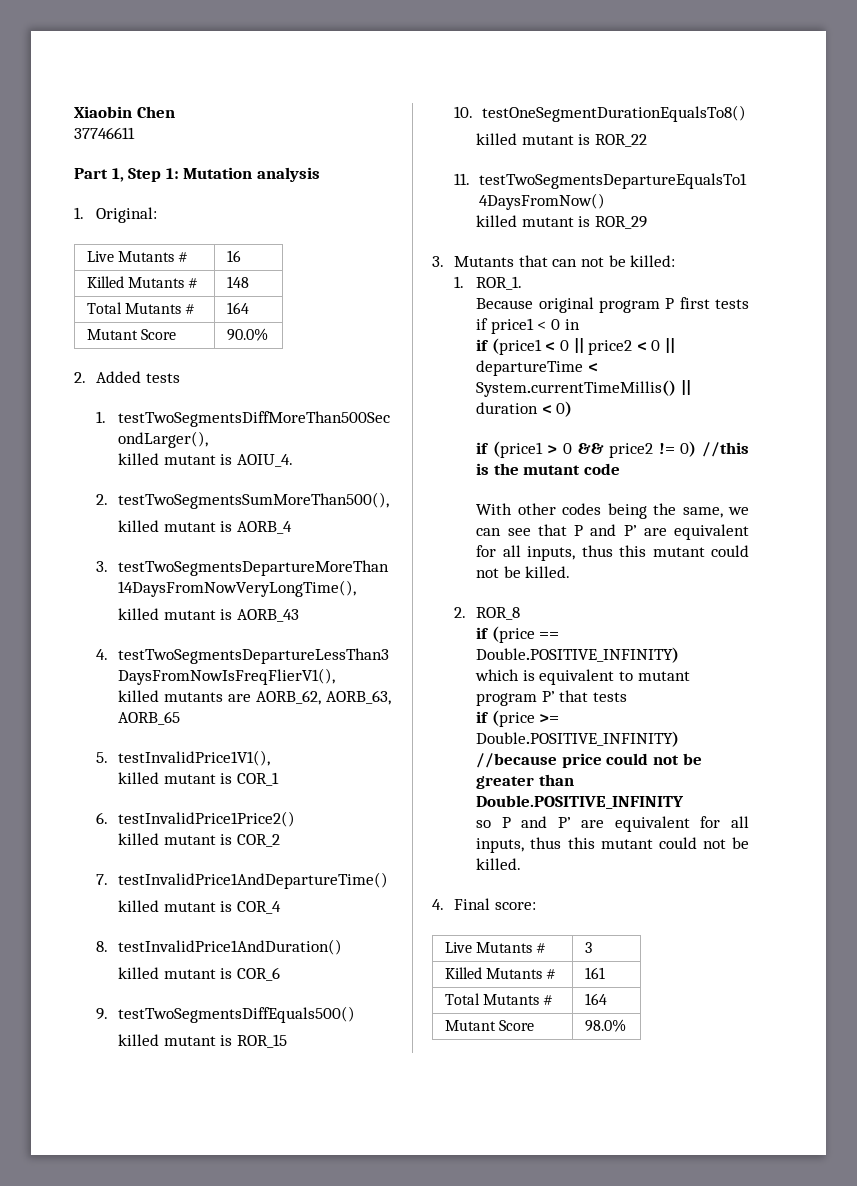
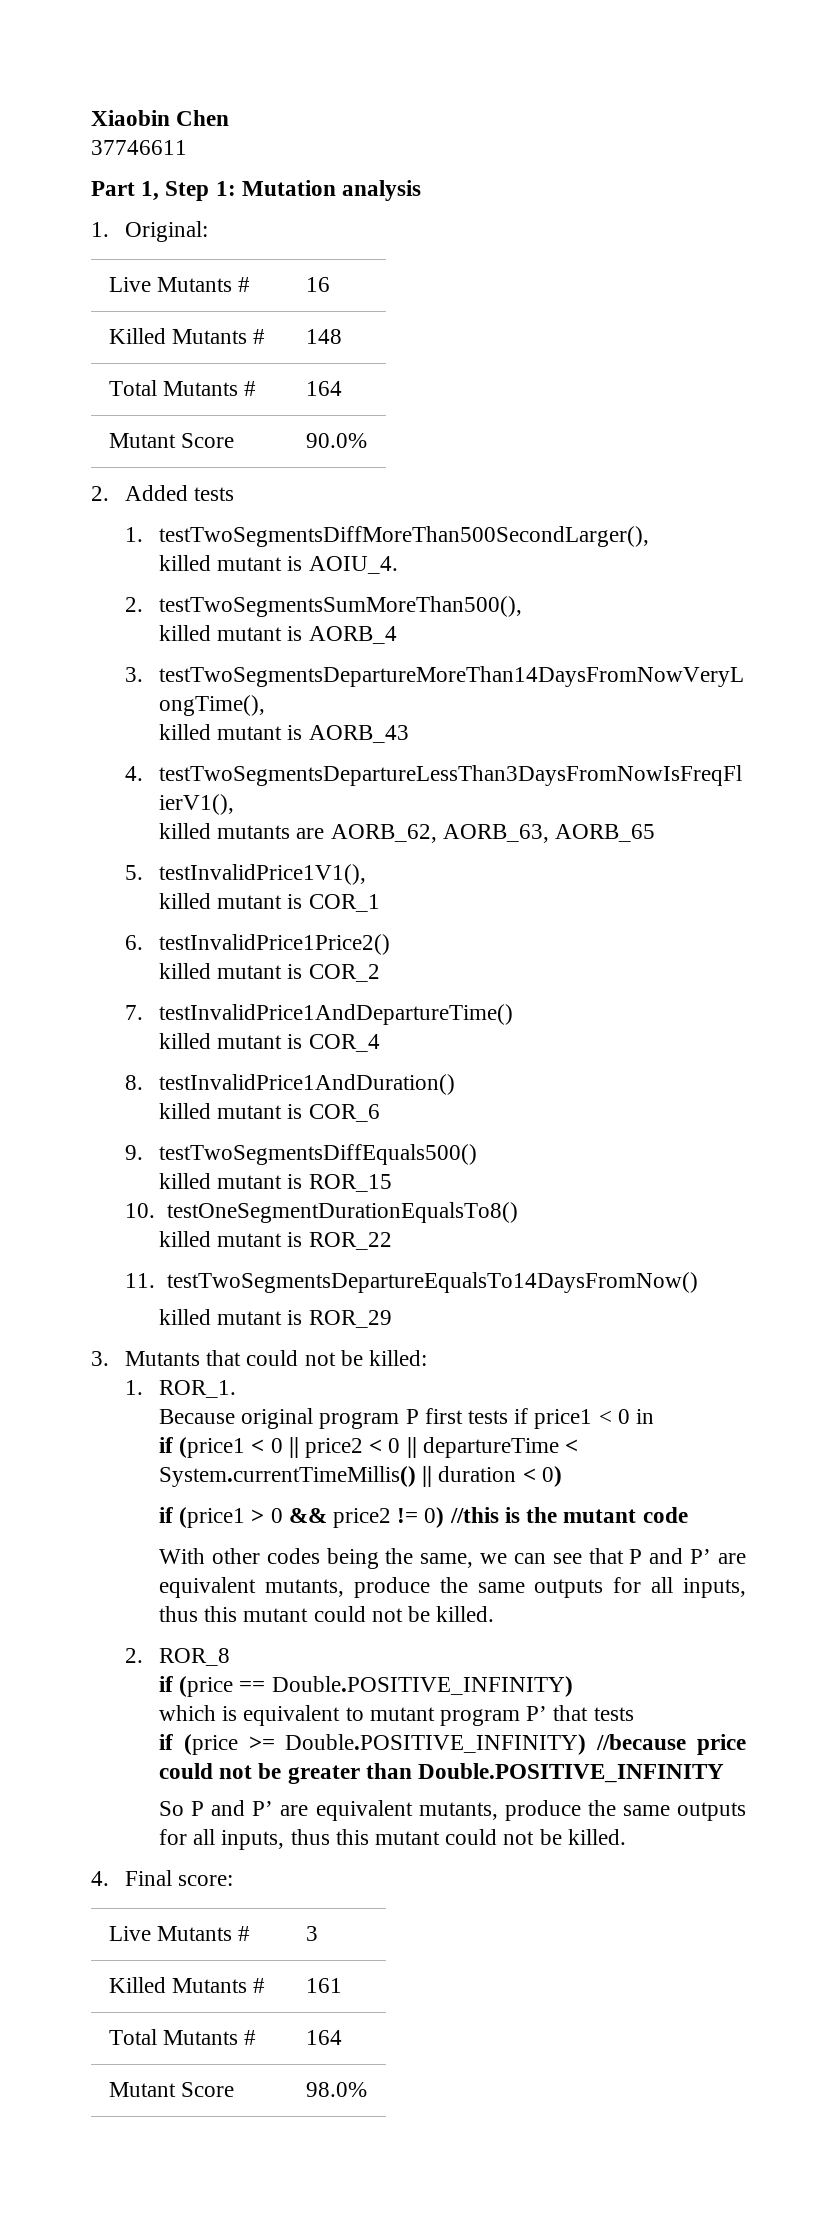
[552,259,578,267] can -> [246,1350,299,1366] could
(749, 532) none -> [264,1577,604,1598] mutants, produce the same outputs
[476,816,690,832] so P and P’ are equivalent -> [159,1800,746,1821] So P and P’ are equivalent mutants, produce the same outputs

